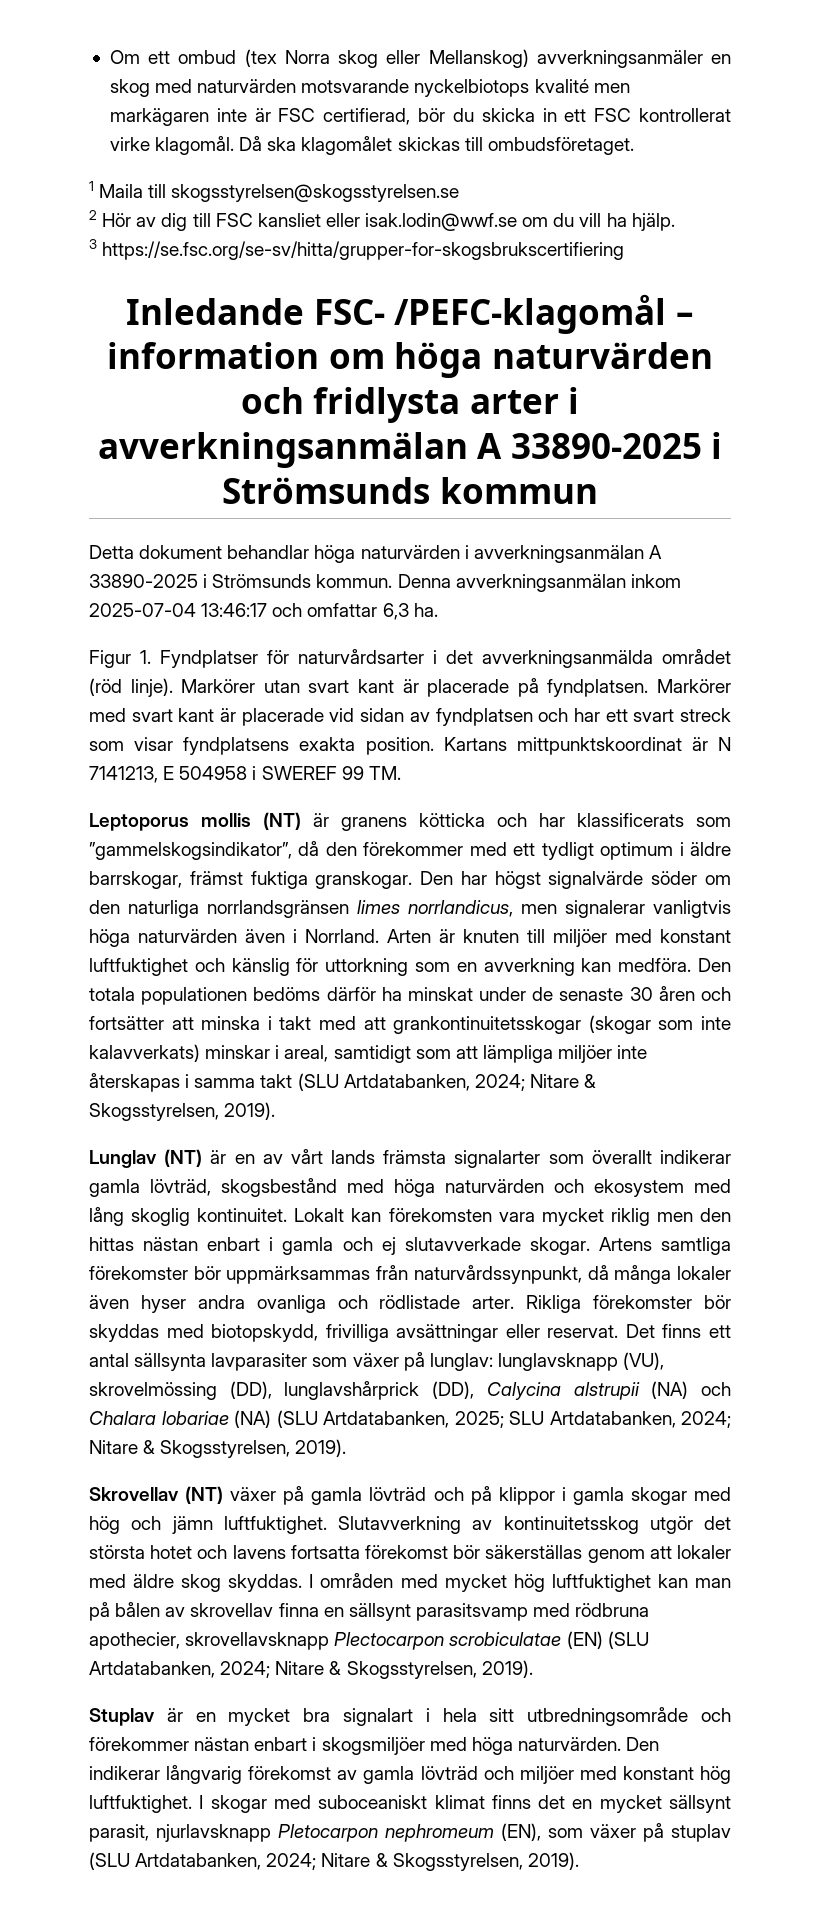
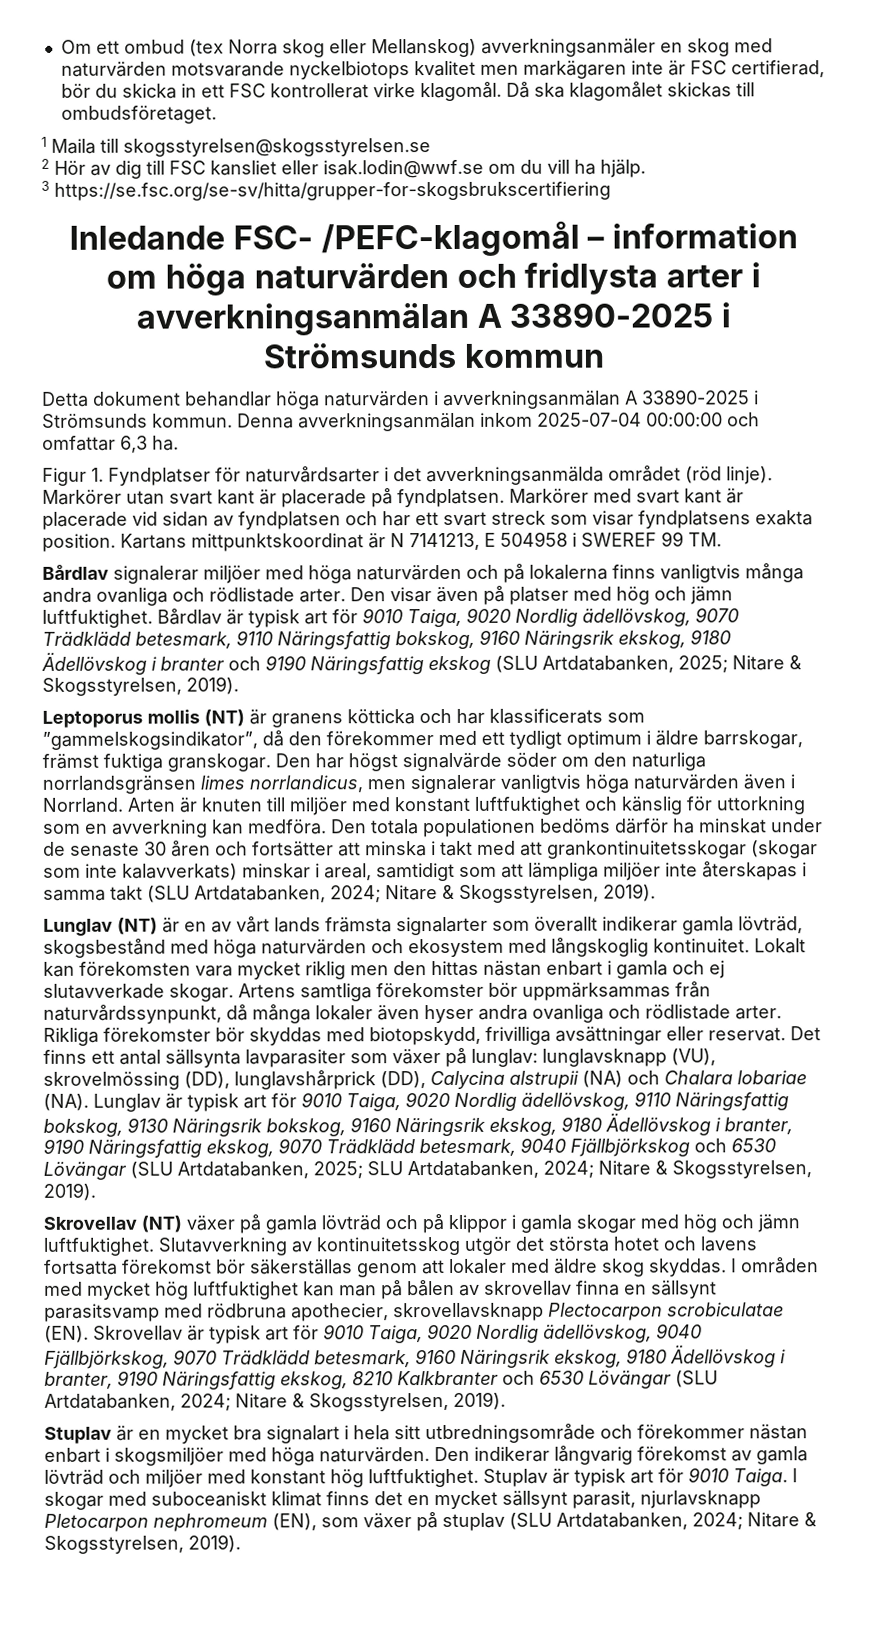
[534,79,589,93] kvalité -> [413,60,476,77] kvalitet
[201,603,268,617] 13:46:17 -> [646,412,723,427] 00:00:00
(401, 773) none -> [42,563,804,584] [42,585,733,606] [42,607,740,628] [42,629,732,650] [41,652,802,675] [42,676,239,696] // Bårdlav signalerar miljöer med höga naturvärden och på lokalerna finns vanligtvis många andra ovanliga och rödlistade arter. Den visar även på platser med hög och jämn luftfuktighet. Bårdlav är typisk art för 9010 Taiga, 9020 Nordlig ädellövskog, 9070 Trädklädd betesmark, 9110 Näringsfattig bokskog, 9160 Näringsrik ekskog, 9180 Ädellövskog i branter och 9190 Näringsfattig ekskog (SLU Artdatabanken, 2025; Nitare & Skogsstyrelsen, 2019).
[89,1207,191,1226] lång skoglig -> [551,937,649,957] långskoglig
[234,1410,271,1428] (NA) -> [43,1091,789,1112] [43,1113,793,1137] [43,1137,777,1158] [43,1161,127,1180] (NA). Lunglav är typisk art för 9010 Taiga, 9020 Nordlig ädellövskog, 9110 Näringsfattig bokskog, 9130 Näringsrik bokskog, 9160 Näringsrik ekskog, 9180 Ädellövskog i branter, 9190 Näringsfattig ekskog, 9070 Trädklädd betesmark, 9040 Fjällbjörkskog och 6530 Lövängar
[566,1631,603,1649] (EN) -> [44,1323,703,1344] [44,1345,786,1369] [44,1370,672,1390] (EN). Skrovellav är typisk art för 9010 Taiga, 9020 Nordlig ädellövskog, 9040 Fjällbjörkskog, 9070 Trädklädd betesmark, 9160 Näringsrik ekskog, 9180 Ädellövskog i branter, 9190 Näringsfattig ekskog, 8210 Kalkbranter och 6530 Lövängar
(192, 1804) none -> [483,1467,788,1487] Stuplav är typisk art för 9010 Taiga.

